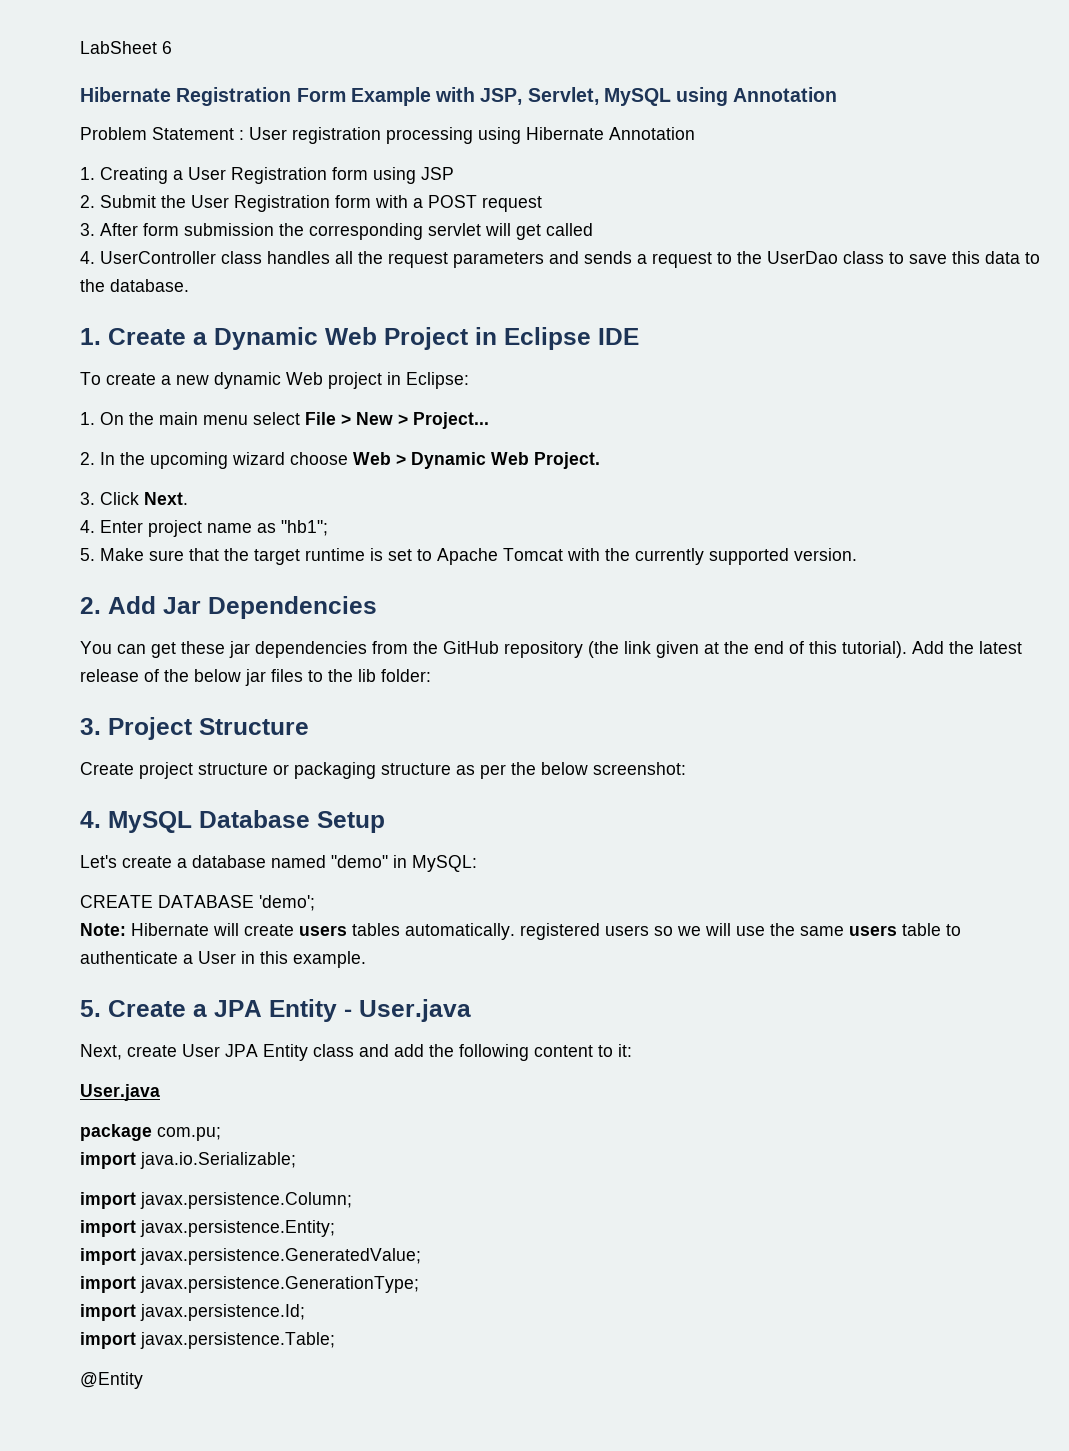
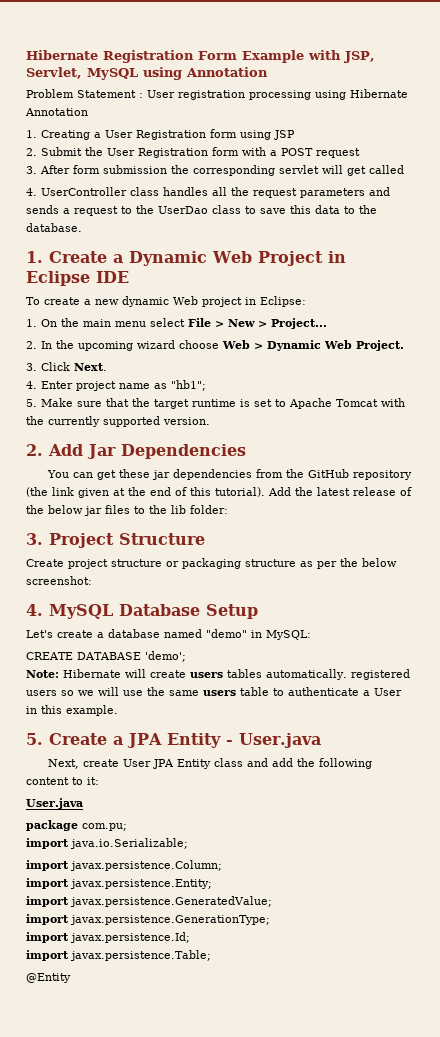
[80,41,172,54] LabSheet 6 // -> (26, 55) none

